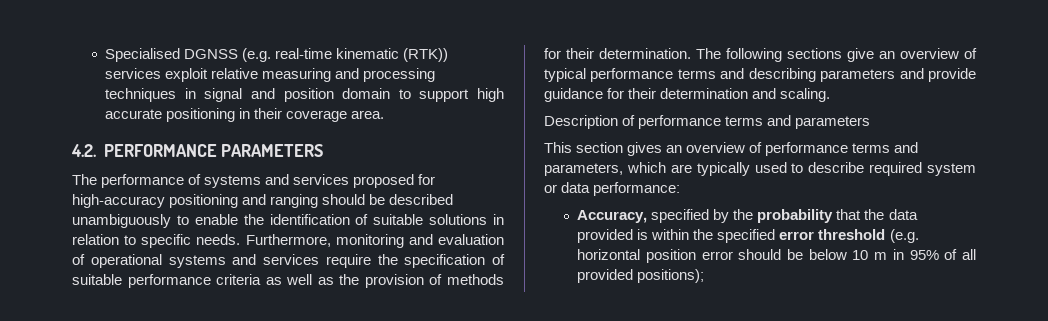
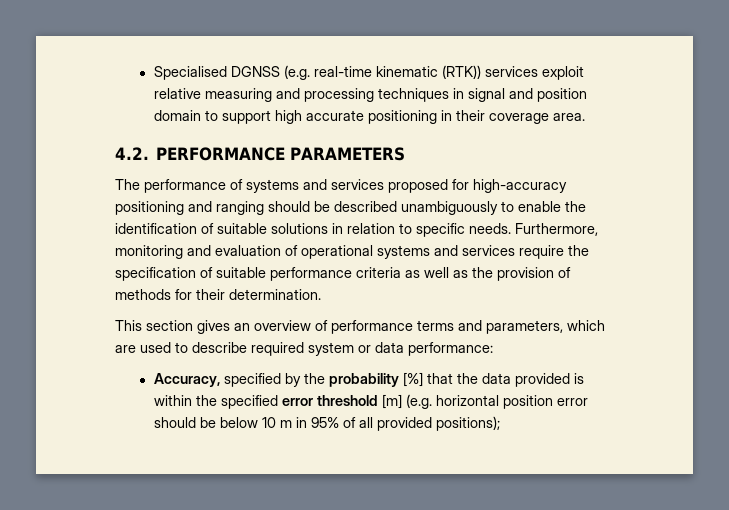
[696,48,977,62] [544,68,977,82] [544,88,831,102] [544,115,871,129] The following sections give an overview of typical performance terms and describing parameters and provide guidance for their determination and scaling. // Description of performance terms and parameters -> (321, 294) none
[696,162,750,176] typically -> (136, 349) none
(834, 216) none -> [402,372,423,387] [%]
(886, 234) none -> [381,394,402,409] [m]

